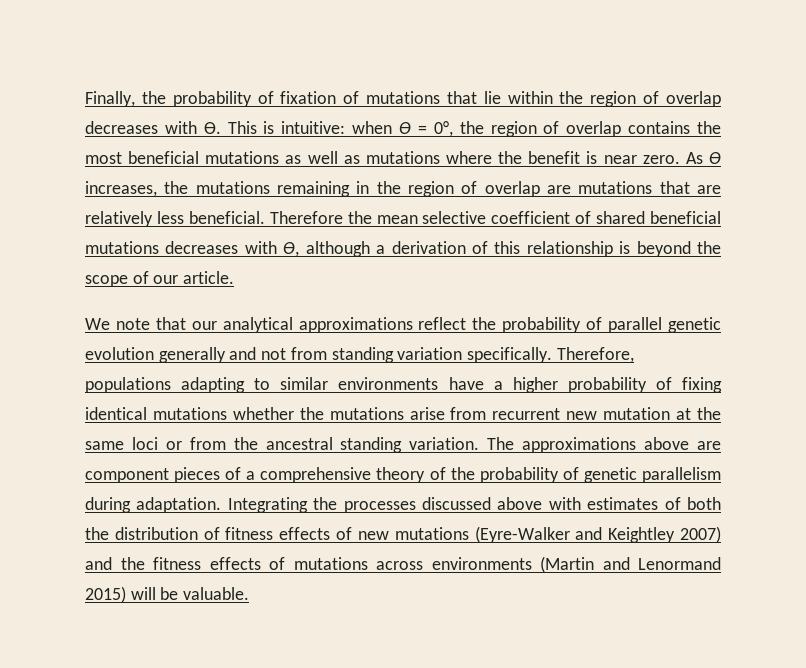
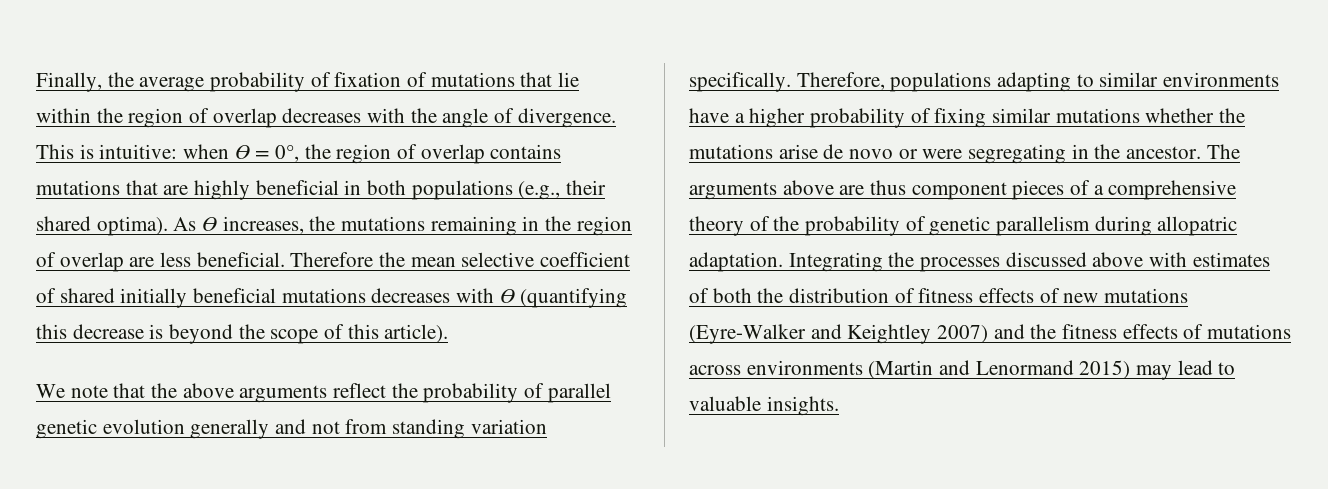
(166, 97) none -> [139,77,205,92] average
[203,122,221,134] ϴ. -> [410,108,616,128] the angle of divergence.
[697,121,722,134] [85,151,680,164] the most beneficial mutations as well as mutations where the benefit is near zero. -> [36,180,607,200] [36,216,168,236] mutations that are highly beneficial in both populations (e.g., their shared optima).
[578,181,721,194] [85,211,153,227] mutations that are relatively -> (155, 262) none
(646, 217) none -> [120,288,188,308] initially
[283,241,613,257] ϴ, although a derivation of this relationship -> [499,288,628,308] [36,324,144,339] ϴ (quantifying this decrease
[153,271,235,284] our article. -> [347,324,449,343] this article).
[191,317,413,333] our analytical approximations -> [151,383,328,403] the above arguments
[85,407,147,420] identical -> [992,108,1052,123] similar
[450,407,721,420] [85,437,637,453] from recurrent new mutation at the same loci or from the ancestral standing variation. The approximations -> [823,144,1240,164] [689,182,777,200] de novo or were segregating in the ancestor. The arguments
(721, 445) none -> [870,180,907,195] thus
(131, 505) none -> [1157,216,1238,236] allopatric
[130,587,250,600] will be valuable. -> [1136,360,1236,380] [689,396,839,416] may lead to valuable insights.

